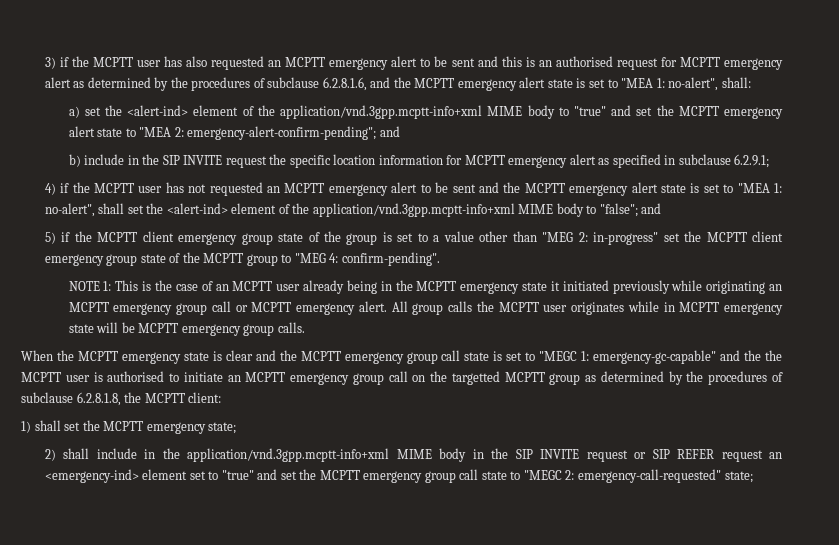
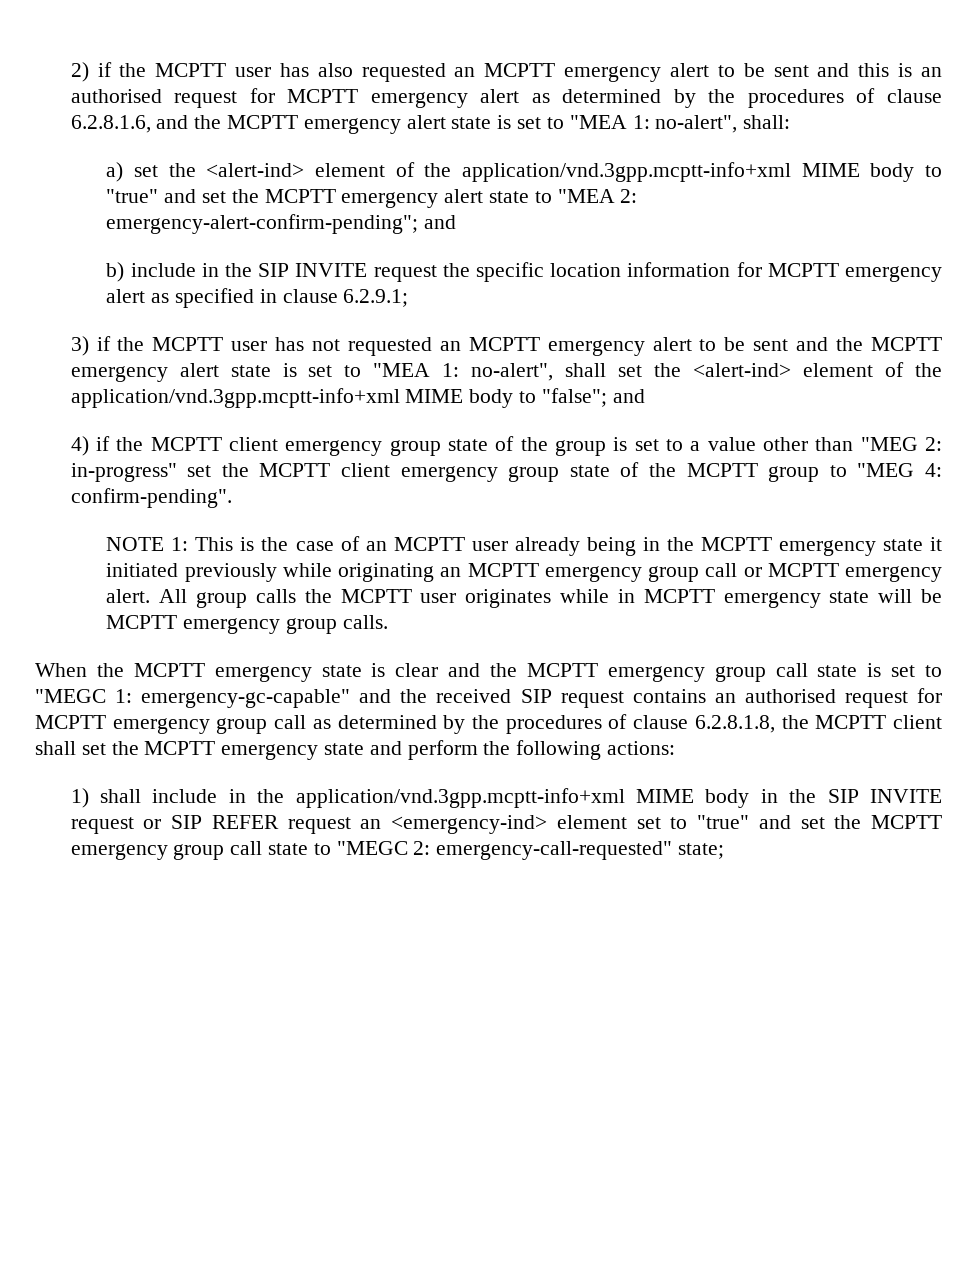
[44,57,56,69] 3) -> [70,62,89,82] 2)
[267,77,320,88] subclause -> [886,89,942,103] clause
[678,154,731,165] subclause -> [282,289,338,303] clause
[44,183,56,195] 4) -> [70,336,89,356] 3)
[44,232,56,244] 5) -> [70,436,89,456] 4)
[765,350,783,361] [21,371,784,385] [21,392,73,403] the MCPTT user is authorised to initiate an MCPTT emergency group call on the targetted MCPTT group as determined by the procedures of subclause -> [436,688,943,708] [35,714,689,734] received SIP request contains an authorised request for MCPTT emergency group call as determined by the procedures of clause
[188,392,222,403] [21,421,31,433] client: // 1) -> [892,715,942,729] client
[208,422,237,434] [44,449,56,461] state; // 2) -> [324,740,676,760] [70,788,89,808] state and perform the following actions: // 1)

